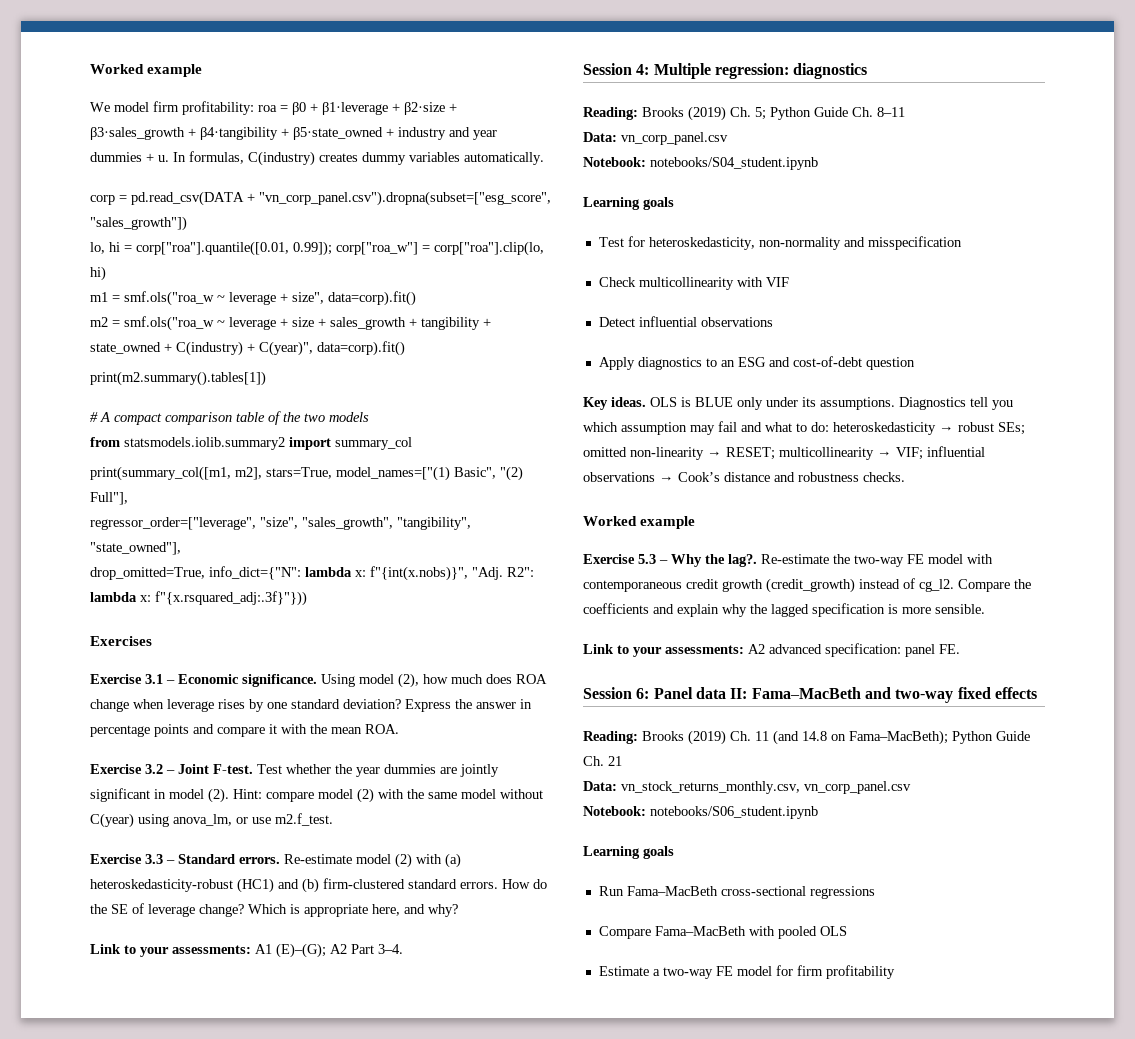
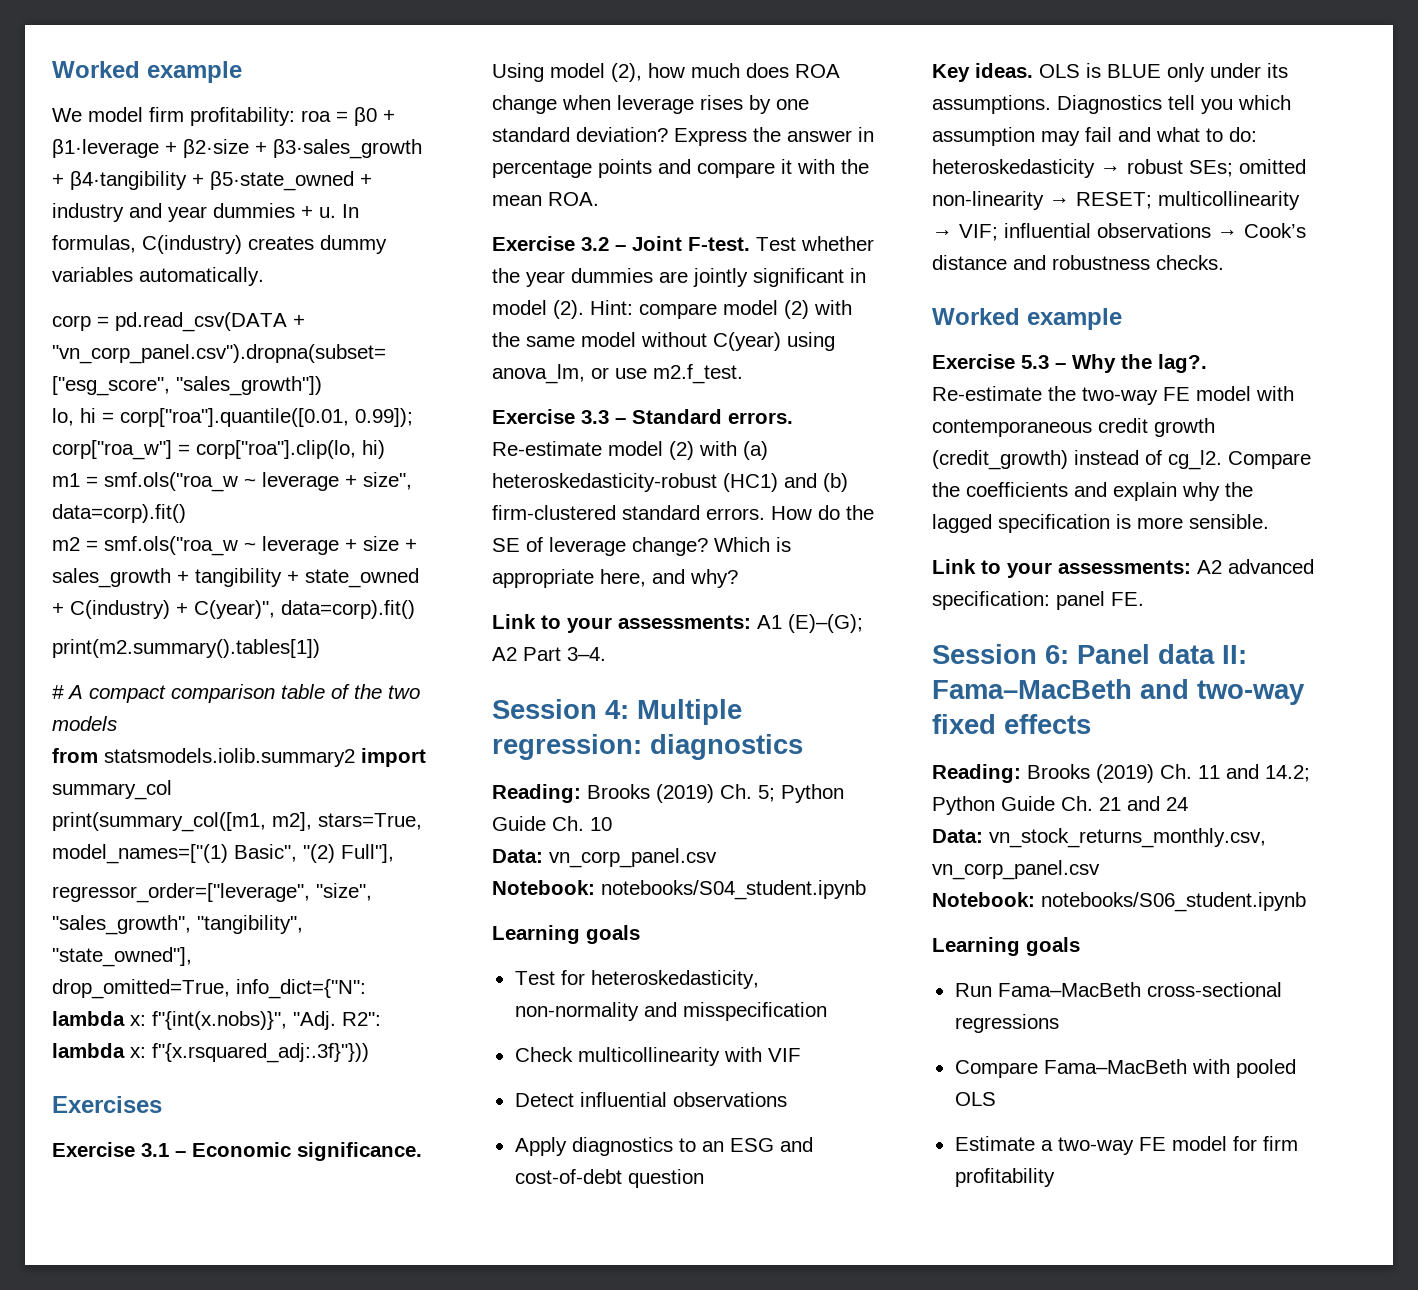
[877,107,905,117] 8–11 -> [590,817,612,831] 10
[773,730,948,745] (and 14.8 on Fama–MacBeth); -> [1226,764,1310,782] and 14.2;
(622, 761) none -> [1127,796,1188,811] and 24

